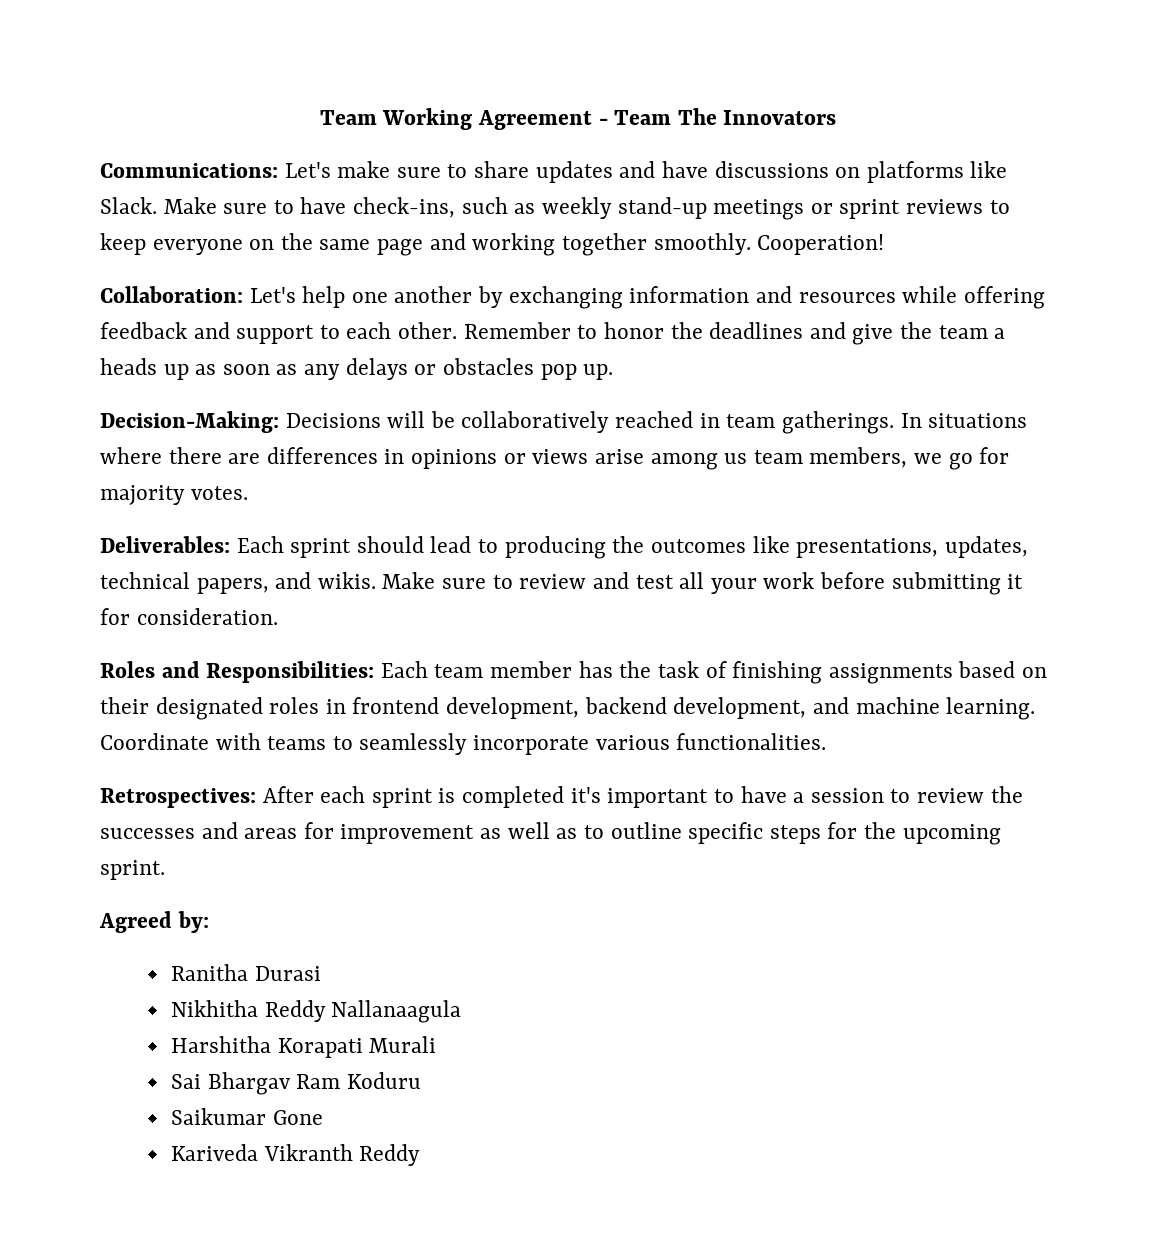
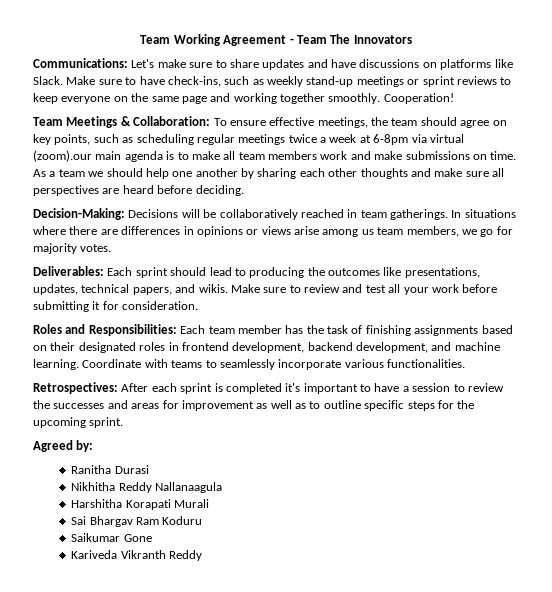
[100,286,1045,309] [100,322,1006,345] [100,358,614,380] Collaboration: Let's help one another by exchanging information and resources while offering feedback and support to each other. Remember to honor the deadlines and give the team a heads up as soon as any delays or obstacles pop up. -> [33,116,507,128] [33,134,464,145] [33,150,517,162] [33,168,504,179] [33,185,244,196] Team Meetings & Collaboration: To ensure effective meetings, the team should agree on key points, such as scheduling regular meetings twice a week at 6-8pm via virtual (zoom).our main agenda is to make all team members work and make submissions on time. As a team we should help one another by sharing each other thoughts and make sure all perspectives are heard before deciding.

